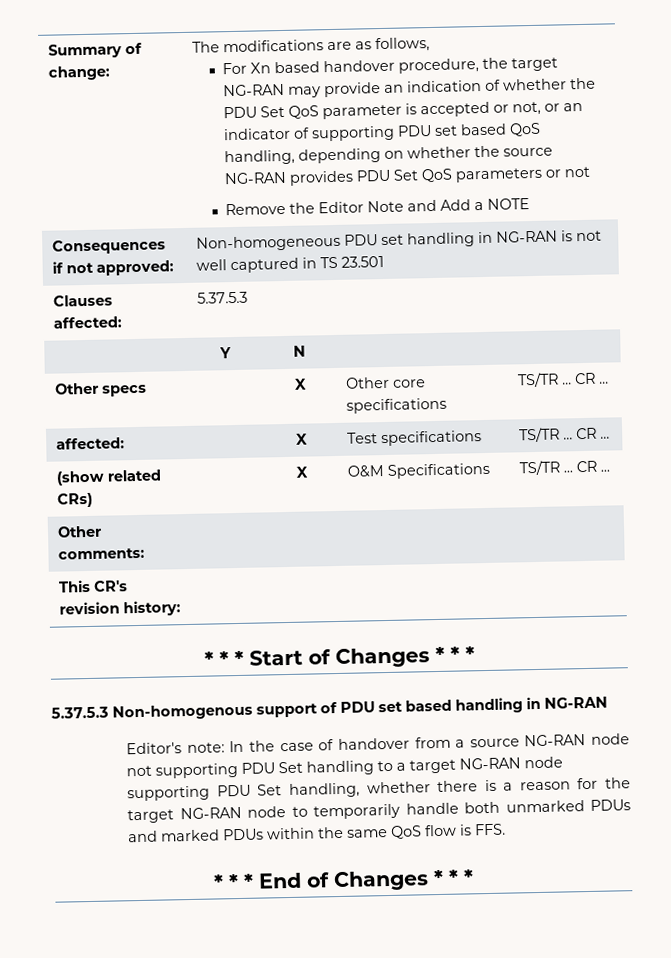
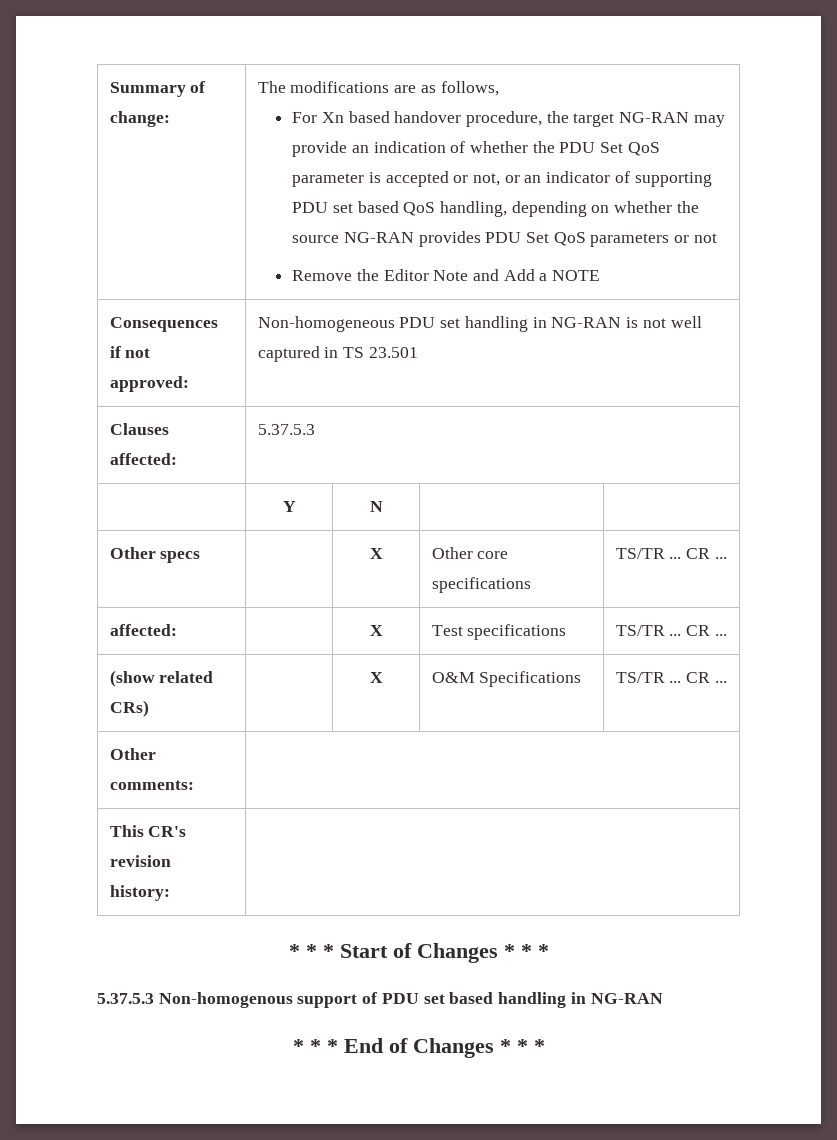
[126,733,630,755] [126,756,564,779] [127,777,631,802] [127,799,631,824] [128,823,507,843] // Editor's note: In the case of handover from a source NG-RAN node not supporting PDU Set handling to a target NG-RAN node supporting PDU Set handling, whether there is a reason for the target NG-RAN node to temporarily handle both unmarked PDUs and marked PDUs within the same QoS flow is FFS. -> (663, 998) none

